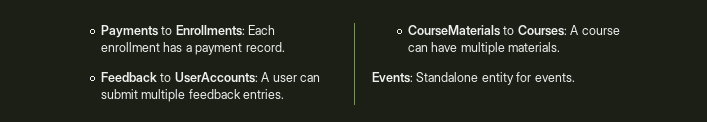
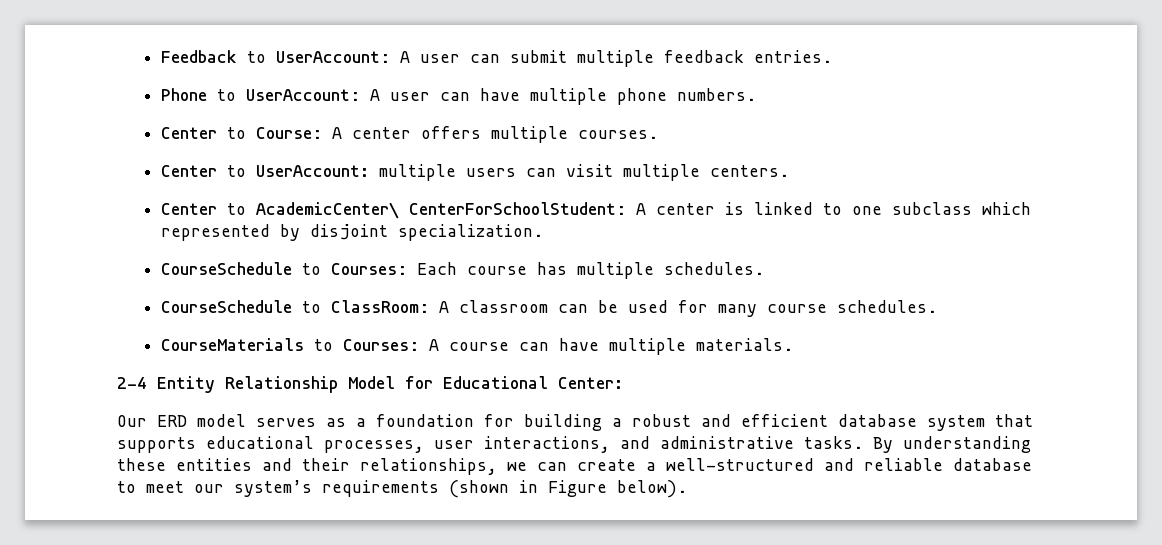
[101,25,276,38] [101,42,285,55] Payments to Enrollments: Each enrollment has a payment record. // -> (161, 56) none
[174,72,258,83] UserAccounts: -> [276,51,391,63] UserAccount:
(285, 94) none -> [161,88,757,105] [161,126,659,143] [161,164,790,181] [161,202,1032,219] [161,224,544,241] [161,262,765,279] [161,300,938,317] // Phone to UserAccount: A user can have multiple phone numbers. // Center to Course: A center offers multiple courses. // Center to UserAccount: multiple users can visit multiple centers. // Center to AcademicCenter\ CenterForSchoolStudent: A center is linked to one subclass which represented by disjoint specialization. // CourseSchedule to Courses: Each course has multiple schedules. // CourseSchedule to ClassRoom: A classroom can be used for many course schedules.
[372,72,575,85] Events: Standalone entity for events. -> [117,376,623,393] [117,414,1033,431] [117,436,1031,453] [117,458,1032,475] [117,480,687,498] 2-4 Entity Relationship Model for Educational Center: // Our ERD model serves as a foundation for building a robust and efficient database system that supports educational processes, user interactions, and administrative tasks. By understanding these entities and their relationships, we can create a well-structured and reliable database to meet our system’s requirements (shown in Figure below).

